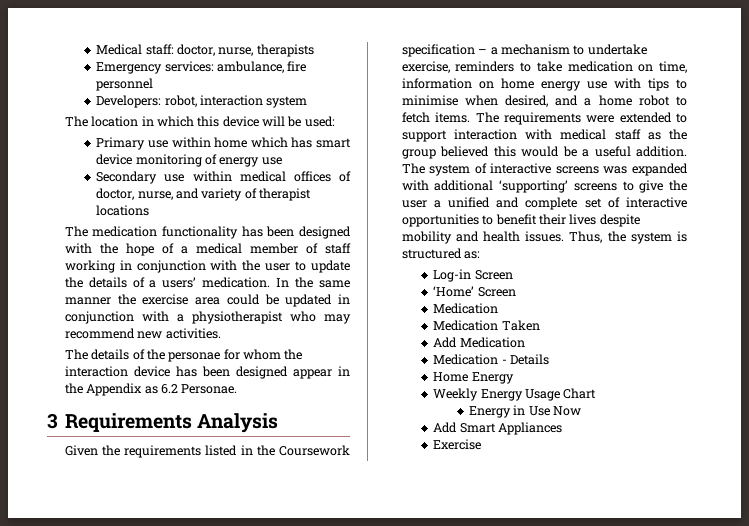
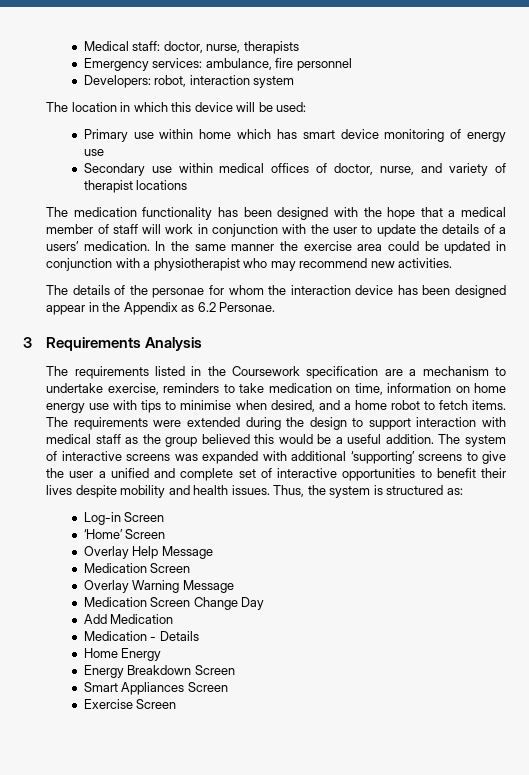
[161,243,174,254] of -> [420,207,443,217] that
[64,260,115,273] working -> [142,224,194,234] will work
[64,445,120,456] Given the -> [46,366,69,376] The
[478,49,488,54] – -> [384,369,403,376] are
(672, 117) none -> [245,417,347,430] during the design
[433,303,499,314] [433,320,540,331] Medication // Medication Taken -> [83,546,213,559] [83,563,191,573] [83,580,234,593] [83,597,265,610] Overlay Help Message // Medication Screen // Overlay Warning Message // Medication Screen Change Day
[433,388,597,401] [468,405,581,418] [433,422,458,433] Weekly Energy Usage Chart // Energy in Use Now // Add -> [83,665,235,678] Energy Breakdown Screen //
(563, 428) none -> [187,682,228,692] Screen
(482, 444) none -> [136,699,177,709] Screen

